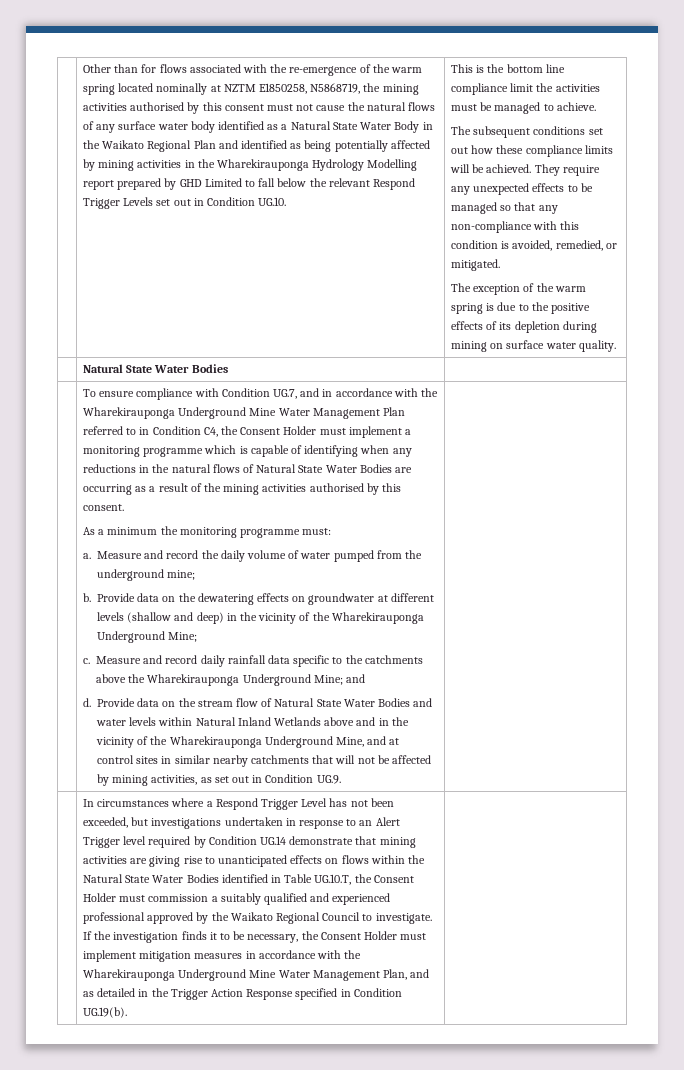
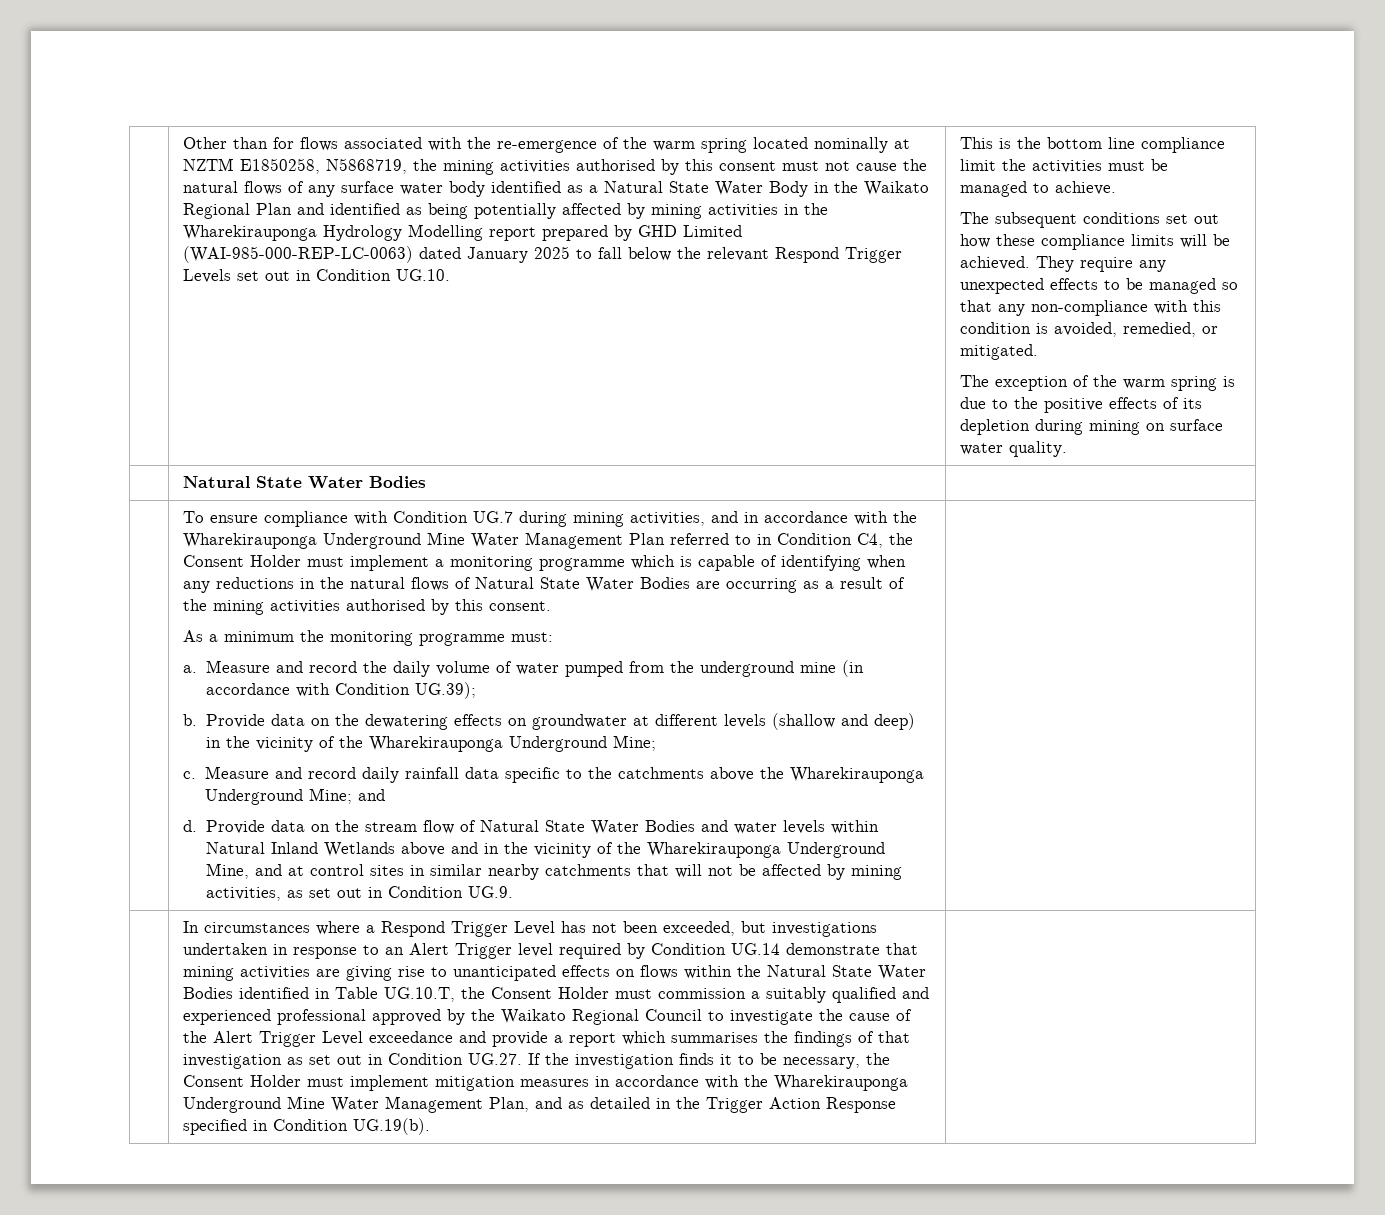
(242, 182) none -> [183,246,571,263] (WAI-985-000-REP-LC-0063) dated January 2025
[272,389,297,399] UG.7, -> [473,511,706,527] UG.7 during mining activities,
[167,570,196,580] mine; -> [799,660,864,677] [205,682,476,699] mine (in accordance with Condition UG.39);
[375,913,432,924] investigate. -> [730,1009,913,1025] [183,1031,911,1047] [183,1053,523,1069] investigate the cause of the Alert Trigger Level exceedance and provide a report which summarises the findings of that investigation as set out in Condition UG.27.

